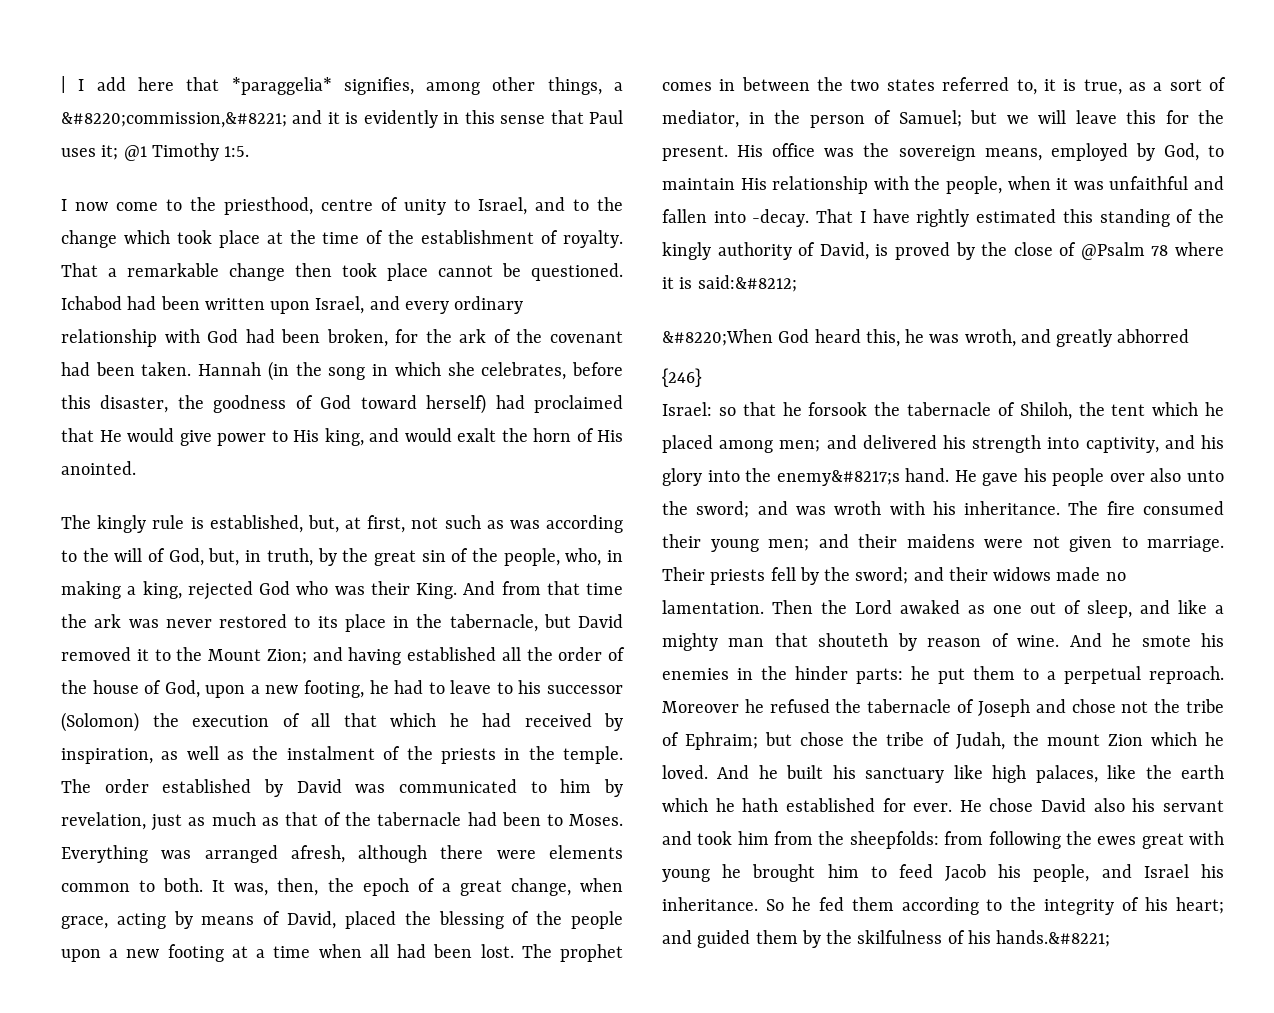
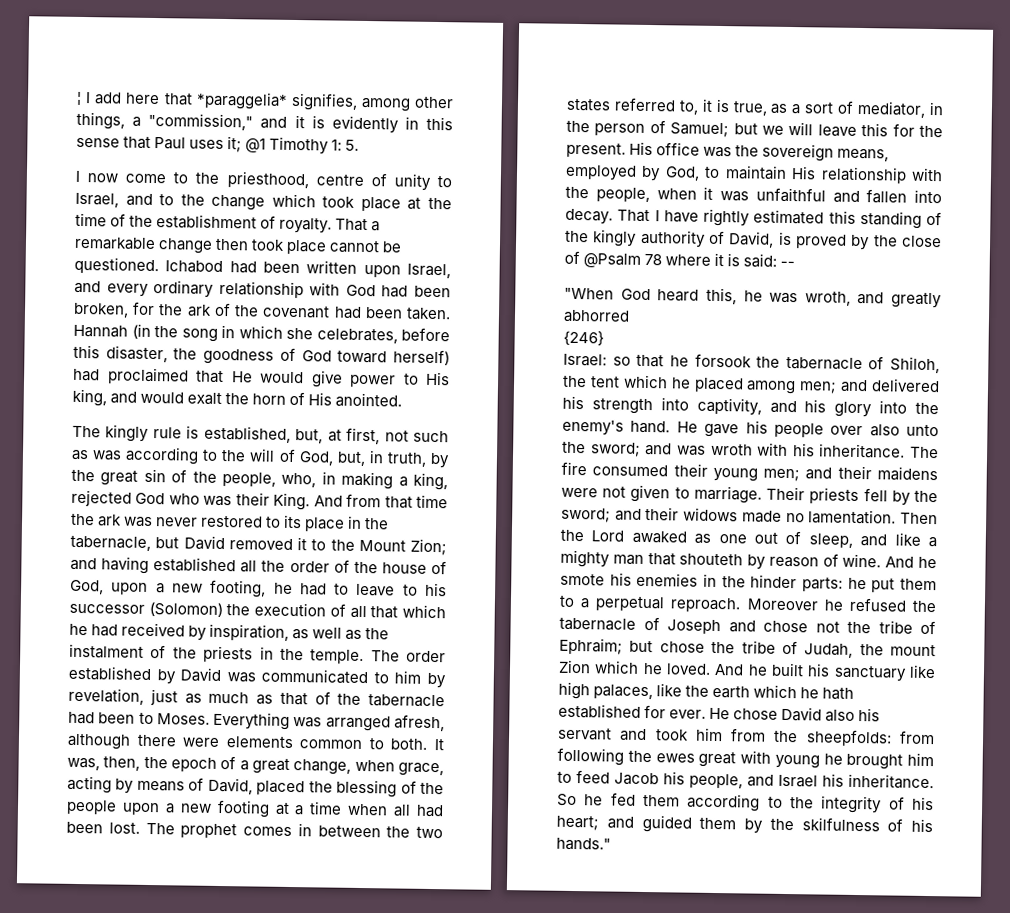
[61,76,66,93] | -> [76,91,82,105] ¦
[61,112,287,128] &#8220;commission,&#8221; -> [148,112,254,131] "commission,"
[224,146,250,157] 1:5. -> [331,139,360,151] 1: 5.
[752,209,810,227] -decay. -> [565,208,613,225] decay.
[697,275,797,292] [662,329,773,346] said:&#8212; // &#8220;When -> [743,253,796,268] [564,287,614,300] said: -- // "When
[776,470,900,486] enemy&#8217;s -> [562,419,624,436] enemy's
[996,930,1111,947] hands.&#8221; -> [556,837,611,851] hands."

